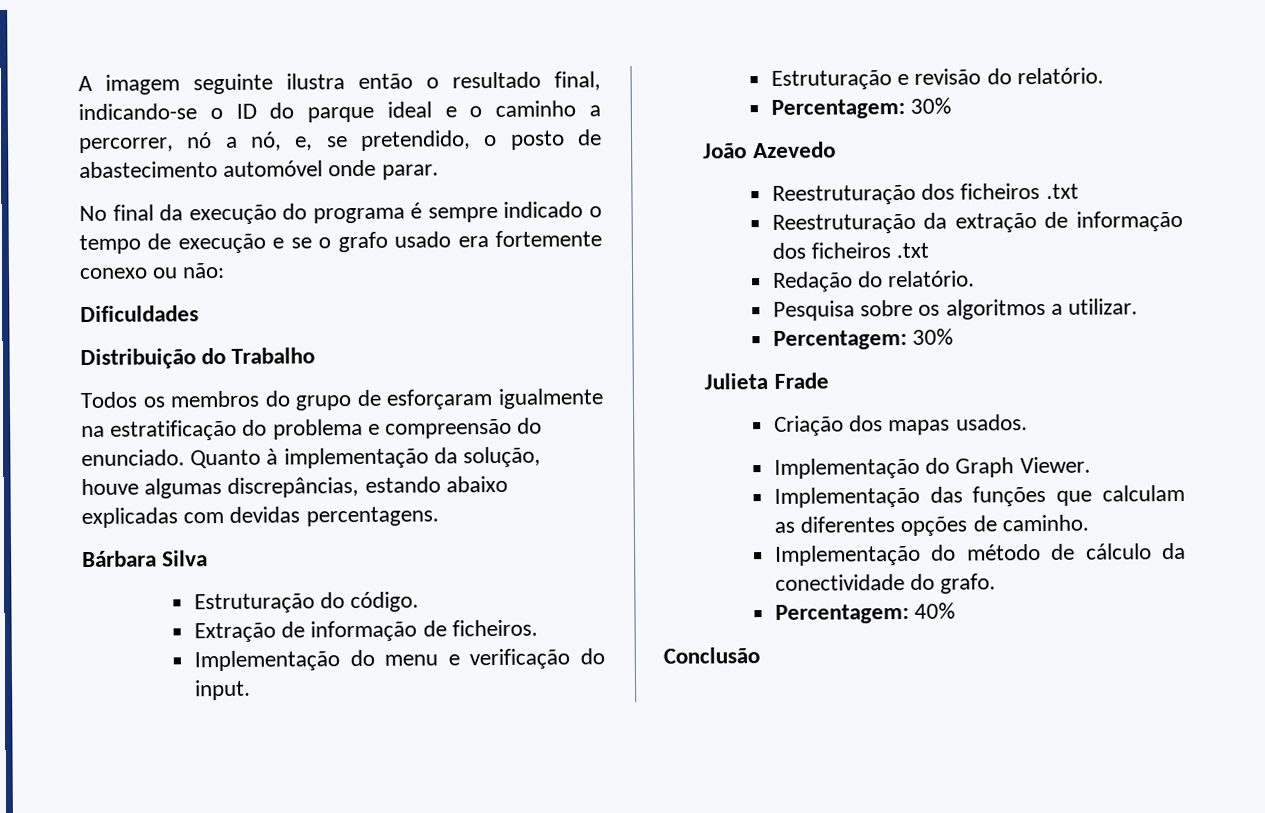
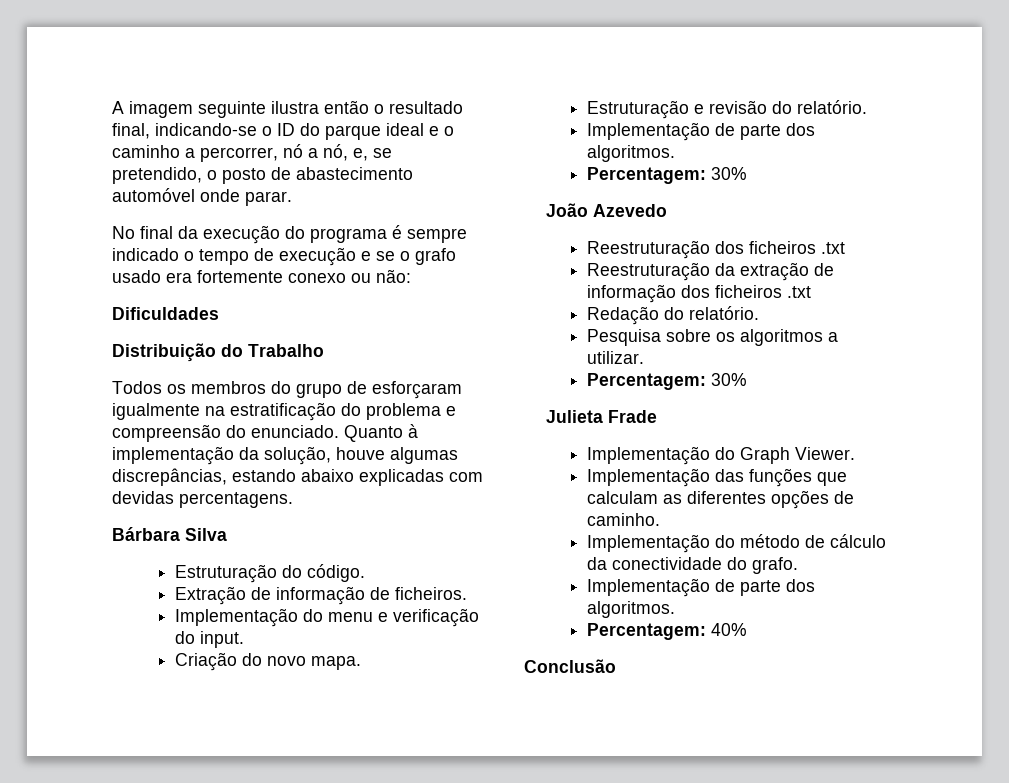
(251, 690) none -> [175,652,362,671] // Criação do novo mapa.
(1104, 76) none -> [587,122,816,141] [587,145,676,162] // Implementação de parte dos algoritmos.
[773,414,1028,436] // Criação dos mapas usados. -> (657, 416) none
(997, 583) none -> [587,578,816,597] [587,601,676,618] // Implementação de parte dos algoritmos.

